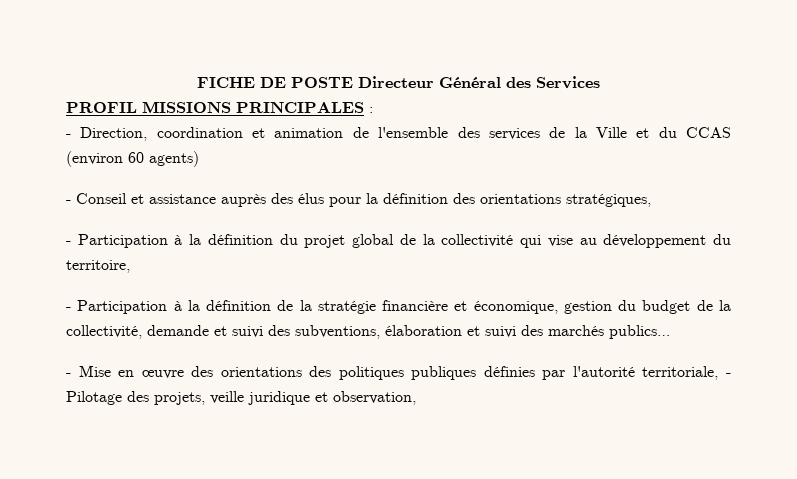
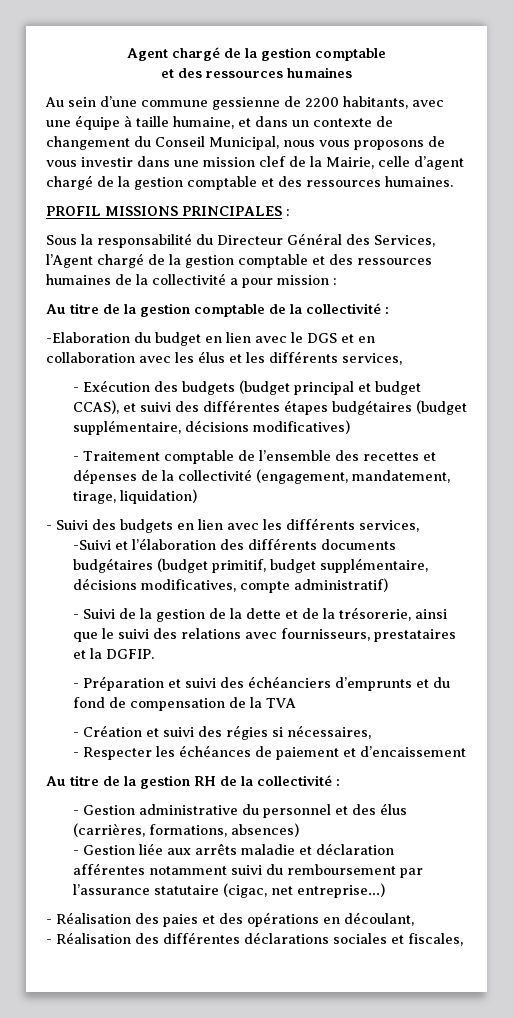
[197,76,600,89] [66,101,373,113] [66,127,731,141] [66,151,199,167] [66,193,651,207] [66,234,732,248] [66,260,130,273] [66,300,731,314] [66,325,670,339] [66,365,731,380] [66,391,416,405] FICHE DE POSTE Directeur Général des Services // PROFIL MISSIONS PRINCIPALES : // - Direction, coordination et animation de l'ensemble des services de la Ville et du CCAS (environ 60 agents) // - Conseil et assistance auprès des élus pour la définition des orientations stratégiques, // - Participation à la définition du projet global de la collectivité qui vise au développement du territoire, // - Participation à la définition de la stratégie financière et économique, gestion du budget de la collectivité, demande et suivi des subventions, élaboration et suivi des marchés publics… // - Mise en œuvre des orientations des politiques publiques définies par l'autorité territoriale, - Pilotage des projets, veille juridique et observation, -> [127,47,386,61] [161,67,352,78] [45,96,444,110] [46,115,393,130] [46,136,445,150] [46,156,464,170] [46,175,453,190] [46,206,290,216] [46,233,435,248] [46,253,432,268] [46,273,337,288] [46,303,389,317] [46,332,375,346] [46,351,402,365] [72,380,421,395] [72,400,467,415] [72,420,350,435] [72,450,436,464] [72,469,450,484] [72,489,197,504] [46,518,419,533] [72,538,396,550] [72,558,428,573] [72,578,388,593] [72,607,447,622] [72,628,456,642] [72,648,154,659] [72,676,450,691] [72,697,296,711] [72,725,371,740] [72,745,466,760] [46,775,340,789] [72,803,407,818] [72,823,299,837] [72,843,394,855] [72,863,423,878] [72,883,385,898] [46,912,414,927] [46,932,463,946] Agent chargé de la gestion comptable // et des ressources humaines // Au sein d’une commune gessienne de 2200 habitants, avec une équipe à taille humaine, et dans un contexte de changement du Conseil Municipal, nous vous proposons de vous investir dans une mission clef de la Mairie, celle d’agent chargé de la gestion comptable et des ressources humaines. // PROFIL MISSIONS PRINCIPALES : // Sous la responsabilité du Directeur Général des Services, l’Agent chargé de la gestion comptable et des ressources humaines de la collectivité a pour mission : // Au titre de la gestion comptable de la collectivité : // -Elaboration du budget en lien avec le DGS et en collaboration avec les élus et les différents services, // - Exécution des budgets (budget principal et budget CCAS), et suivi des différentes étapes budgétaires (budget supplémentaire, décisions modificatives) // - Traitement comptable de l’ensemble des recettes et dépenses de la collectivité (engagement, mandatement, tirage, liquidation) // - Suivi des budgets en lien avec les différents services, // -Suivi et l’élaboration des différents documents budgétaires (budget primitif, budget supplémentaire, décisions modificatives, compte administratif) // - Suivi de la gestion de la dette et de la trésorerie, ainsi que le suivi des relations avec fournisseurs, prestataires et la DGFIP. // - Préparation et suivi des échéanciers d’emprunts et du fond de compensation de la TVA // - Création et suivi des régies si nécessaires, // - Respecter les échéances de paiement et d’encaissement // Au titre de la gestion RH de la collectivité : // - Gestion administrative du personnel et des élus (carrières, formations, absences) // - Gestion liée aux arrêts maladie et déclaration afférentes notamment suivi du remboursement par l’assurance statutaire (cigac, net entreprise…) // - Réalisation des paies et des opérations en découlant, // - Réalisation des différentes déclarations sociales et fiscales,

